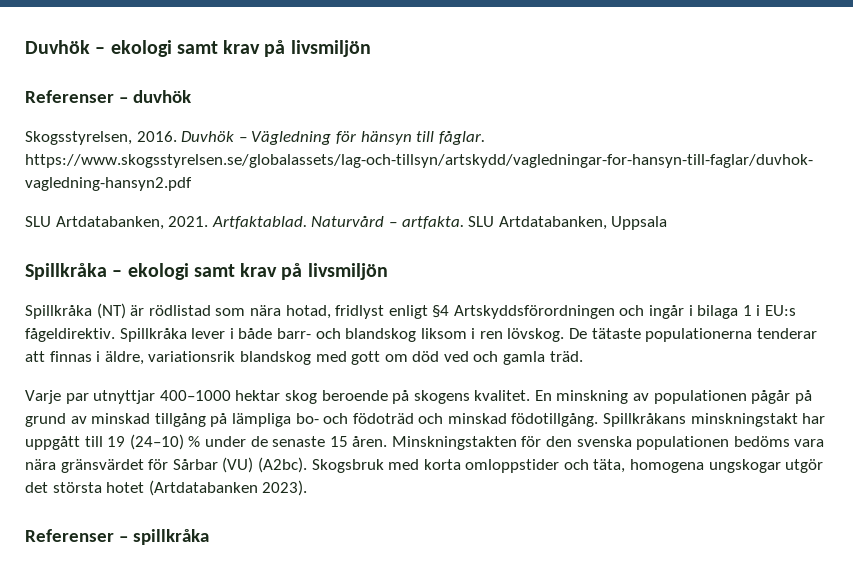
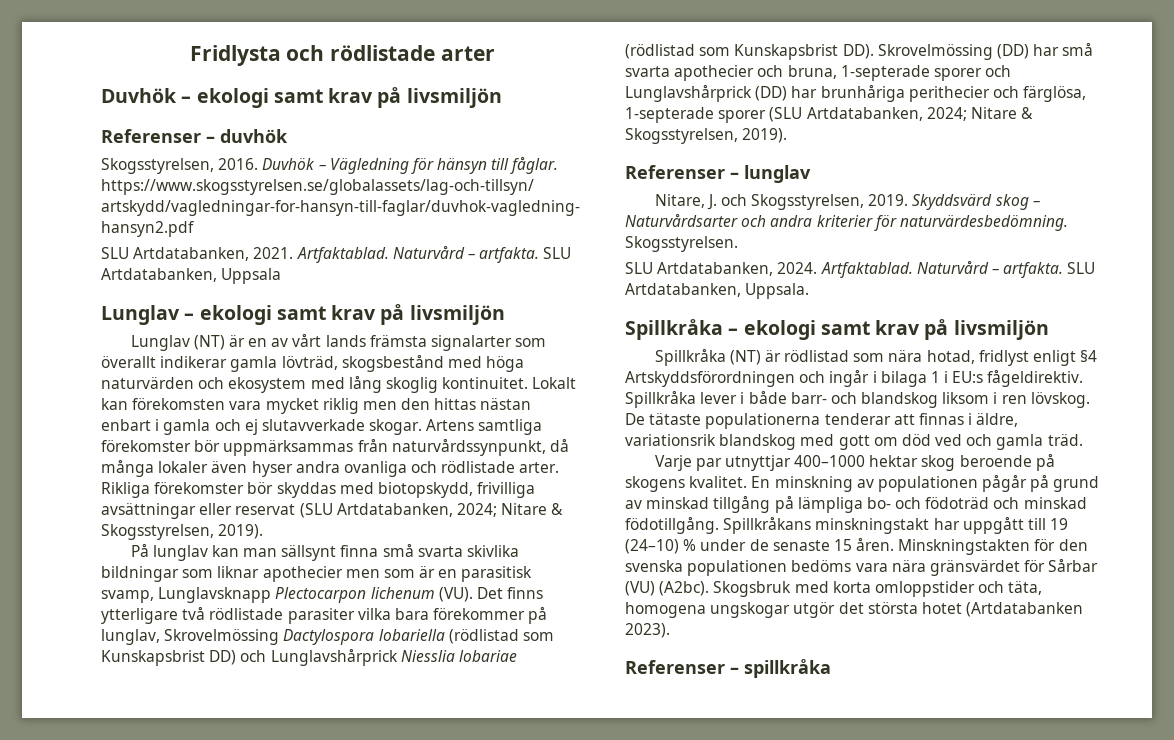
(25, 47) none -> [189,45,495,66] Fridlysta och rödlistade arter //
(668, 223) none -> [101,304,505,325] [130,334,547,351] [101,355,525,372] [101,376,577,393] [101,398,532,414] [101,419,543,435] [101,439,569,456] [101,460,560,477] [101,482,536,498] [101,503,564,519] [101,524,264,540] [130,544,519,561] [101,566,533,582] [101,587,544,603] [101,607,548,624] [101,629,554,645] [101,649,517,666] [625,43,1094,60] [625,65,1012,81] [625,85,1087,102] [625,107,1034,123] [625,128,788,144] [625,165,811,183] [654,194,1040,210] [625,214,1068,231] [625,236,738,252] [625,261,1096,278] [625,283,810,299] // Lunglav – ekologi samt krav på livsmiljön // Lunglav (NT) är en av vårt lands främsta signalarter som överallt indikerar gamla lövträd, skogsbestånd med höga naturvärden och ekosystem med lång skoglig kontinuitet. Lokalt kan förekomsten vara mycket riklig men den hittas nästan enbart i gamla och ej slutavverkade skogar. Artens samtliga förekomster bör uppmärksammas från naturvårdssynpunkt, då många lokaler även hyser andra ovanliga och rödlistade arter. Rikliga förekomster bör skyddas med biotopskydd, frivilliga avsättningar eller reservat (SLU Artdatabanken, 2024; Nitare & Skogsstyrelsen, 2019). // På lunglav kan man sällsynt finna små svarta skivlika bildningar som liknar apothecier men som är en parasitisk svamp, Lunglavsknapp Plectocarpon lichenum (VU). Det finns ytterligare två rödlistade parasiter vilka bara förekommer på lunglav, Skrovelmössing Dactylospora lobariella (rödlistad som Kunskapsbrist DD) och Lunglavshårprick Niesslia lobariae (rödlistad som Kunskapsbrist DD). Skrovelmössing (DD) har små svarta apothecier och bruna, 1-septerade sporer och Lunglavshårprick (DD) har brunhåriga perithecier och färglösa, 1-septerade sporer (SLU Artdatabanken, 2024; Nitare & Skogsstyrelsen, 2019). // Referenser – lunglav // Nitare, J. och Skogsstyrelsen, 2019. Skyddsvärd skog – Naturvårdsarter och andra kriterier för naturvärdesbedömning. Skogsstyrelsen. // SLU Artdatabanken, 2024. Artfaktablad. Naturvård – artfakta. SLU Artdatabanken, Uppsala.

